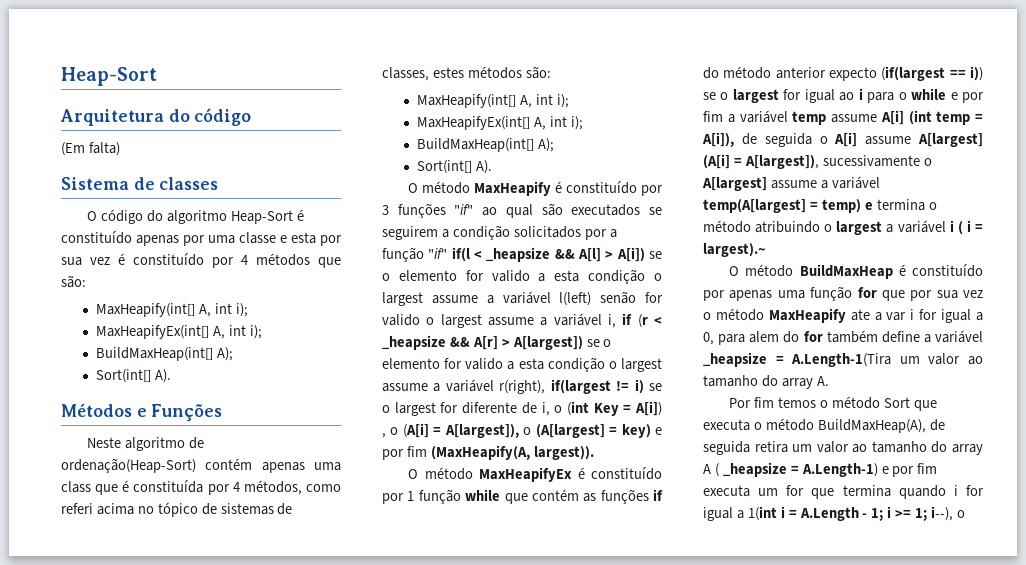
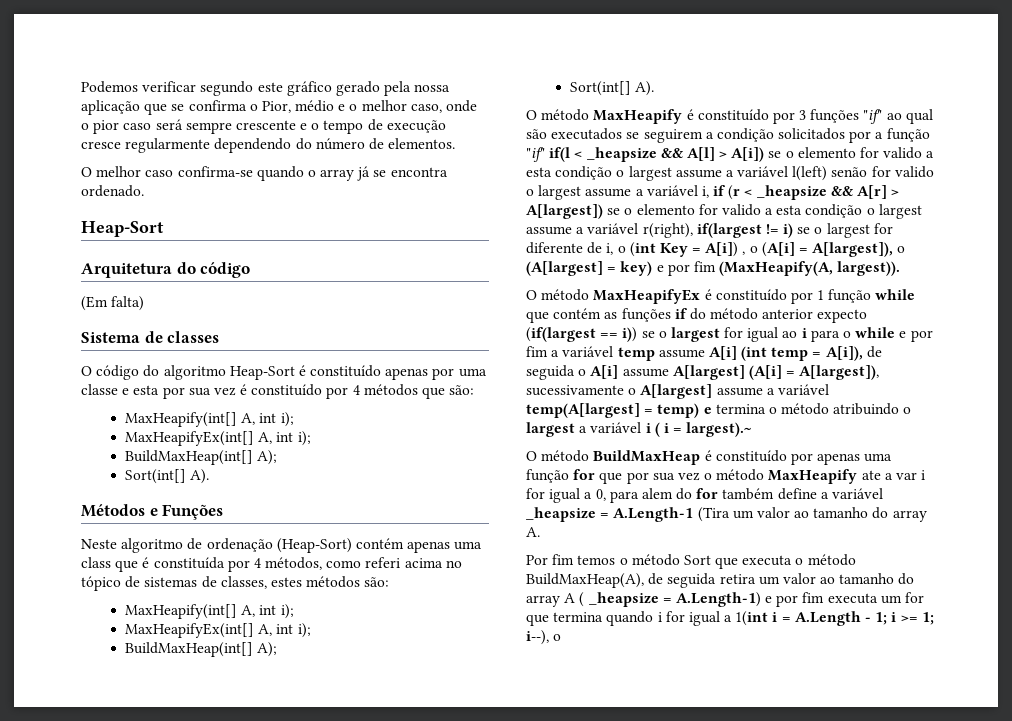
(61, 76) none -> [81,81,451,96] [81,100,478,115] [81,119,446,134] [81,138,456,153] [81,166,448,181] [81,185,144,197] Podemos verificar segundo este gráfico gerado pela nossa aplicação que se confirma o Pior, médio e o melhor caso, onde o pior caso será sempre crescente e o tempo de execução cresce regularmente dependendo do número de elementos. // O melhor caso confirma-se quando o array já se encontra ordenado. //
[61,458,196,473] ordenação(Heap-Sort) -> [206,538,352,553] ordenação (Heap-Sort)
[791,353,892,367] A.Length-1(Tira -> [613,507,730,522] A.Length-1 (Tira

